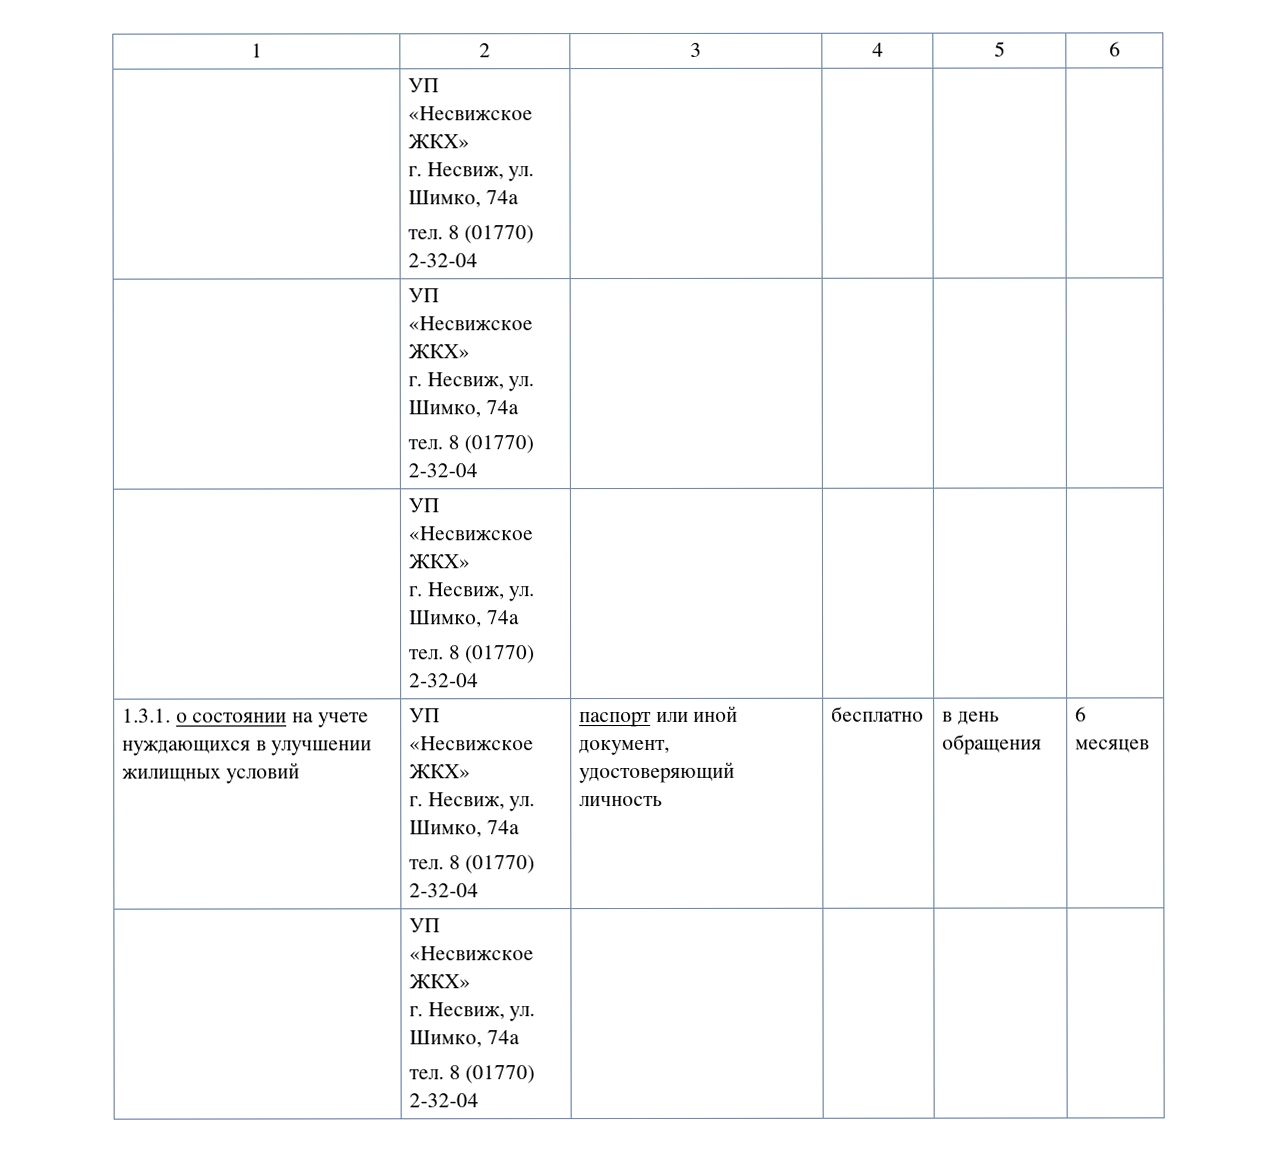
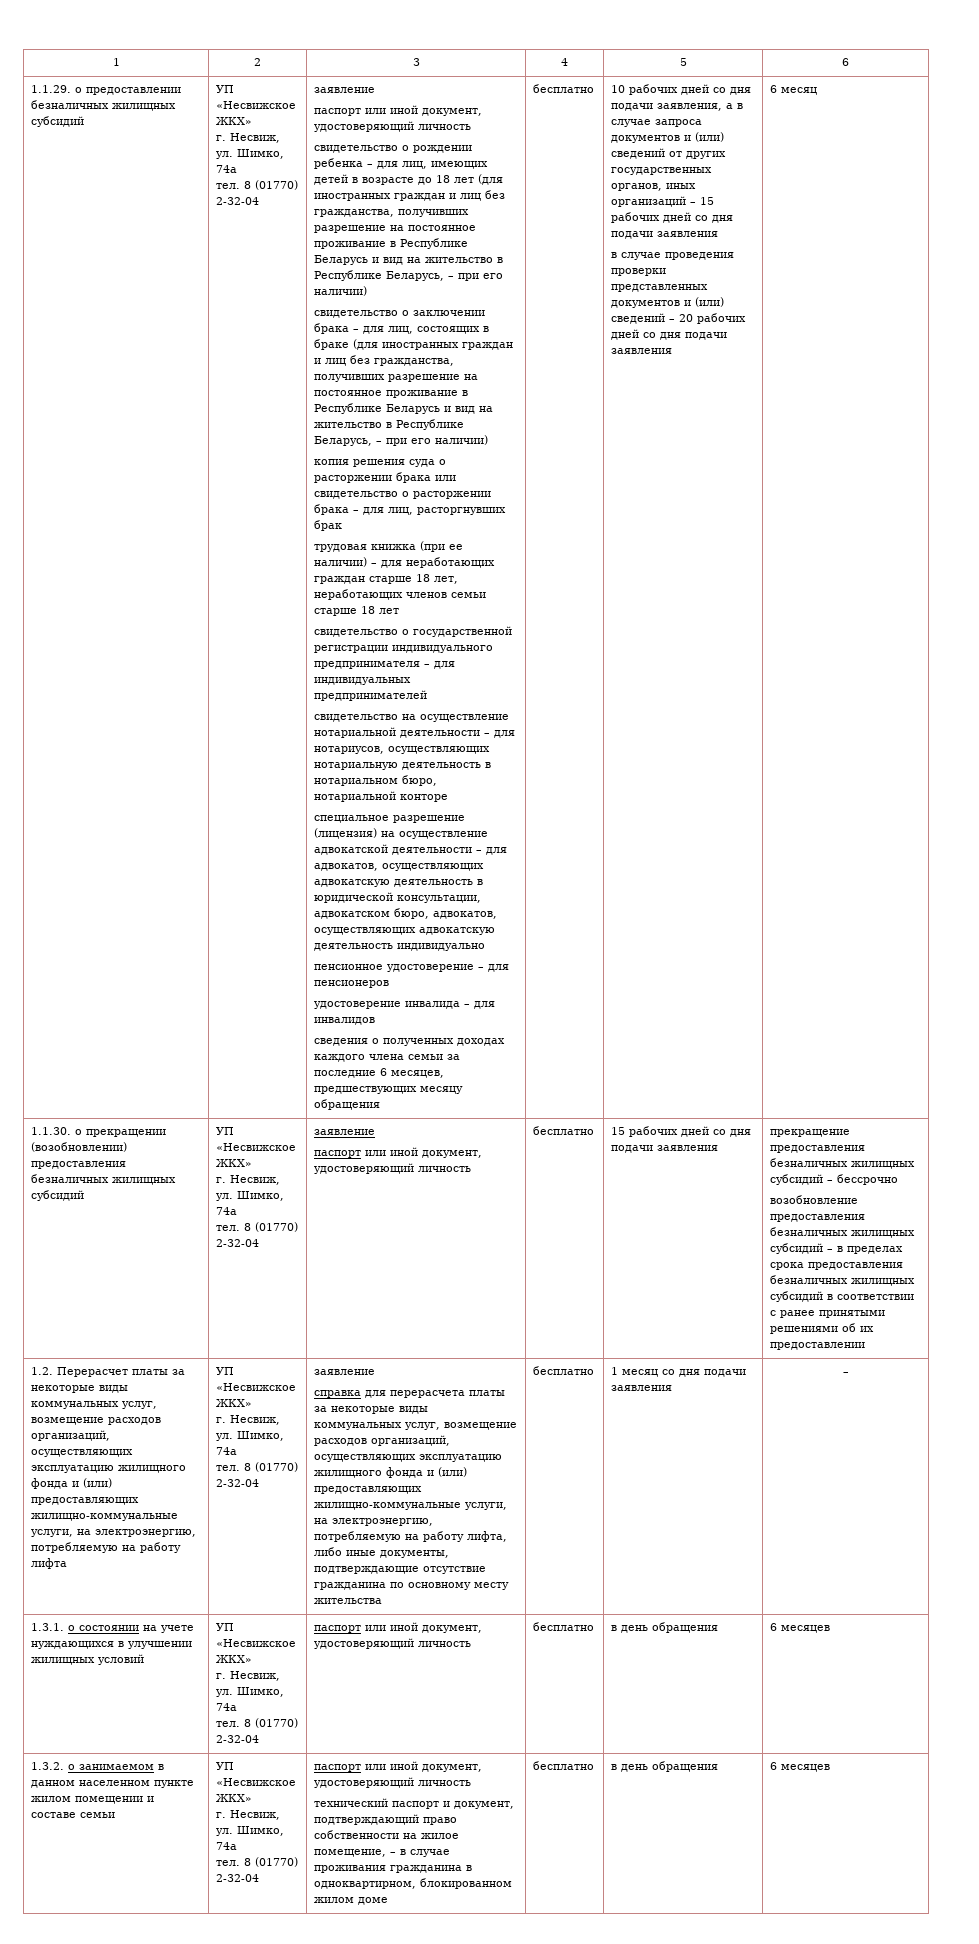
(1121, 49) none -> [31,85,182,95] [31,100,177,111] [31,116,85,127] 1.1.29. о предоставлении безналичных жилищных субсидий
(478, 260) | | | // -> [314,87,376,93] [314,105,483,116] [314,121,472,132] [314,145,473,153] [314,158,489,169] [314,174,504,185] [314,190,506,201] [314,209,470,217] [314,225,477,233] [314,238,469,249] [314,255,504,265] [314,270,504,281] [314,286,368,296] [314,310,486,318] [314,323,490,334] [314,339,514,350] [314,355,455,366] [314,374,479,382] [314,390,469,398] [314,403,494,414] [314,419,465,430] [314,435,489,446] [314,459,447,467] [314,472,457,483] [314,491,492,499] [314,504,507,515] [314,520,343,531] [314,541,464,552] [314,557,496,568] [314,574,459,584] [314,589,487,600] [314,606,400,616] [314,626,513,637] [314,645,494,653] [314,661,456,669] [314,677,412,685] [314,690,428,701] [314,714,510,722] [314,727,516,738] [314,746,491,754] [314,762,492,770] [314,775,438,786] [314,791,449,802] [314,815,466,823] [314,828,489,839] [314,844,508,855] [314,863,485,871] [314,879,484,887] [314,892,482,903] [314,908,498,919] [314,927,496,935] [314,943,486,951] [314,964,510,972] [314,980,390,988] [314,1001,496,1009] [314,1017,376,1025] [314,1038,506,1046] [314,1054,461,1062] [314,1068,445,1078] [314,1086,464,1094] [314,1099,381,1110] [533,84,595,93] [611,84,752,95] [611,103,744,111] [611,119,703,127] [611,132,725,143] [611,148,727,159] [611,167,713,175] [611,183,697,191] [611,196,715,207] [611,212,734,223] [611,231,719,239] [611,252,735,260] [611,268,667,276] [611,284,709,292] [611,297,725,308] [611,313,747,324] [611,329,728,340] [611,348,673,354] [770,85,818,95] [31,1127,167,1137] [31,1142,128,1152] [31,1161,127,1169] [31,1174,177,1185] [31,1190,85,1201] заявление // паспорт или иной документ, удостоверяющий личность // свидетельство о рождении ребенка – для лиц, имеющих детей в возрасте до 18 лет (для иностранных граждан и лиц без гражданства, получивших разрешение на постоянное проживание в Республике Беларусь и вид на жительство в Республике Беларусь, – при его наличии) // свидетельство о заключении брака – для лиц, состоящих в браке (для иностранных граждан и лиц без гражданства, получивших разрешение на постоянное проживание в Республике Беларусь и вид на жительство в Республике Беларусь, – при его наличии) // копия решения суда о расторжении брака или свидетельство о расторжении брака – для лиц, расторгнувших брак // трудовая книжка (при ее наличии) – для неработающих граждан старше 18 лет, неработающих членов семьи старше 18 лет // свидетельство о государственной регистрации индивидуального предпринимателя – для индивидуальных предпринимателей // свидетельство на осуществление нотариальной деятельности – для нотариусов, осуществляющих нотариальную деятельность в нотариальном бюро, нотариальной конторе // специальное разрешение (лицензия) на осуществление адвокатской деятельности – для адвокатов, осуществляющих адвокатскую деятельность в юридической консультации, адвокатском бюро, адвокатов, осуществляющих адвокатскую деятельность индивидуально // пенсионное удостоверение – для пенсионеров // удостоверение инвалида – для инвалидов // сведения о полученных доходах каждого члена семьи за последние 6 месяцев, предшествующих месяцу обращения | бесплатно | 10 рабочих дней со дня подачи заявления, а в случае запроса документов и (или) сведений от других государственных органов, иных организаций – 15 рабочих дней со дня подачи заявления // в случае проведения проверки представленных документов и (или) сведений – 20 рабочих дней со дня подачи заявления | 6 месяц // 1.1.30. о прекращении (возобновлении) предоставления безналичных жилищных субсидий
(478, 470) | | | // -> [314,1129,376,1135] [314,1147,483,1158] [314,1163,472,1174] [533,1126,595,1135] [611,1126,752,1137] [611,1145,719,1153] [770,1129,851,1137] [770,1145,866,1153] [770,1158,916,1169] [770,1174,899,1185] [770,1195,859,1204] [770,1214,866,1222] [770,1227,916,1238] [770,1243,904,1254] [770,1262,904,1270] [770,1275,916,1286] [770,1291,915,1302] [770,1310,886,1318] [770,1323,875,1334] [770,1342,866,1350] [31,1367,186,1377] [31,1385,129,1393] [31,1401,158,1409] [31,1417,162,1425] [31,1430,111,1441] [31,1449,134,1457] [31,1465,187,1473] [31,1478,113,1489] [31,1497,140,1505] [31,1513,179,1521] [31,1529,197,1537] [31,1542,182,1553] [31,1558,68,1569] заявление // паспорт или иной документ, удостоверяющий личность | бесплатно | 15 рабочих дней со дня подачи заявления | прекращение предоставления безналичных жилищных субсидий – бессрочно // возобновление предоставления безналичных жилищных субсидий – в пределах срока предоставления безналичных жилищных субсидий в соответствии с ранее принятыми решениями об их предоставлении // 1.2. Перерасчет платы за некоторые виды коммунальных услуг, возмещение расходов организаций, осуществляющих эксплуатацию жилищного фонда и (или) предоставляющих жилищно-коммунальные услуги, на электроэнергию, потребляемую на работу лифта
(479, 680) | | | -> [314,1369,376,1375] [314,1390,506,1398] [314,1406,429,1414] [314,1422,518,1430] [314,1435,451,1446] [314,1454,503,1462] [314,1467,468,1478] [314,1486,423,1494] [314,1502,508,1510] [314,1518,434,1526] [314,1531,508,1542] [314,1547,450,1558] [314,1566,487,1574] [314,1582,510,1590] [314,1598,383,1604] [533,1366,595,1375] [611,1367,747,1377] [611,1385,673,1391] [842,1372,849,1375] заявление // справка для перерасчета платы за некоторые виды коммунальных услуг, возмещение расходов организаций, осуществляющих эксплуатацию жилищного фонда и (или) предоставляющих жилищно-коммунальные услуги, на электроэнергию, потребляемую на работу лифта, либо иные документы, подтверждающие отсутствие гражданина по основному месту жительства | бесплатно | 1 месяц со дня подачи заявления | –
(1150, 746) none -> [31,1762,165,1770] [31,1780,195,1788] [31,1796,155,1804] [31,1812,116,1818] 1.3.2. о занимаемом в данном населенном пункте жилом помещении и составе семьи
(479, 1100) | | | -> [314,1761,483,1772] [314,1777,472,1788] [314,1798,515,1809] [314,1814,458,1825] [314,1830,460,1839] [314,1849,451,1857] [314,1865,473,1873] [314,1878,513,1889] [314,1897,389,1905] [533,1761,595,1770] [611,1761,719,1772] [770,1762,831,1772] паспорт или иной документ, удостоверяющий личность // технический паспорт и документ, подтверждающий право собственности на жилое помещение, – в случае проживания гражданина в одноквартирном, блокированном жилом доме | бесплатно | в день обращения | 6 месяцев

